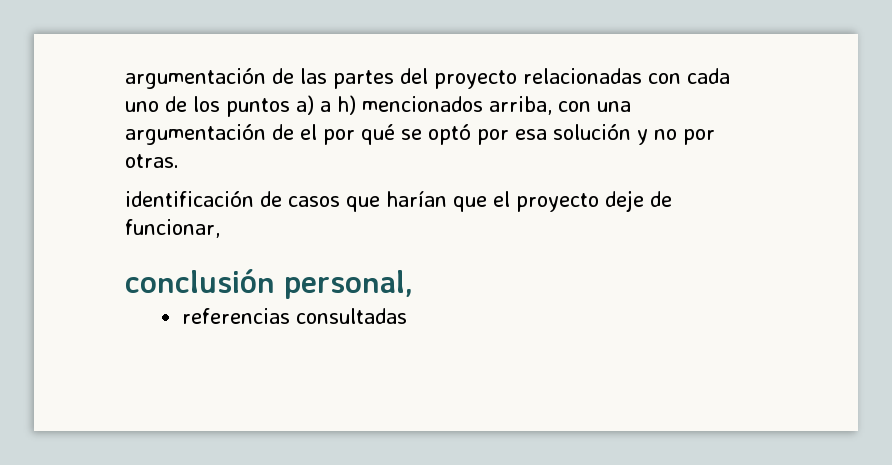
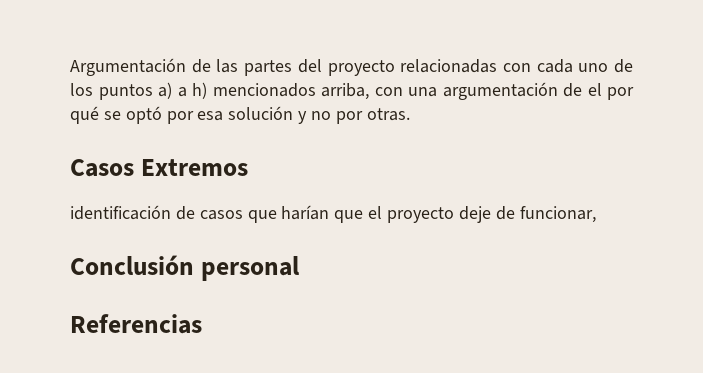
[125,68,266,89] argumentación -> [70,58,186,76] Argumentación
(179, 161) none -> [70,159,248,177] // Casos Extremos
[125,269,413,299] [181,308,407,324] conclusión personal, // referencias consultadas -> [70,255,299,281] [70,314,202,334] Conclusión personal // Referencias

